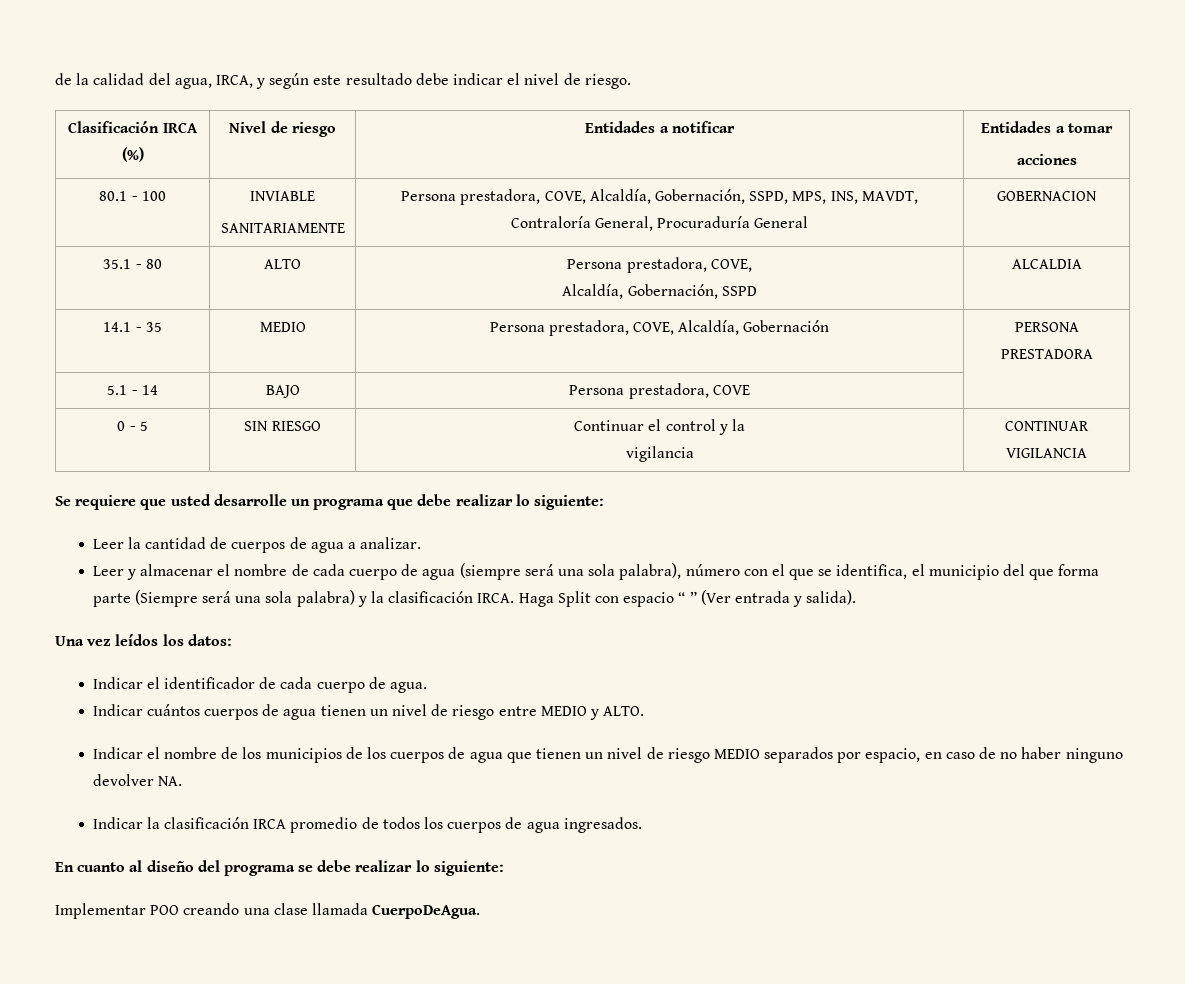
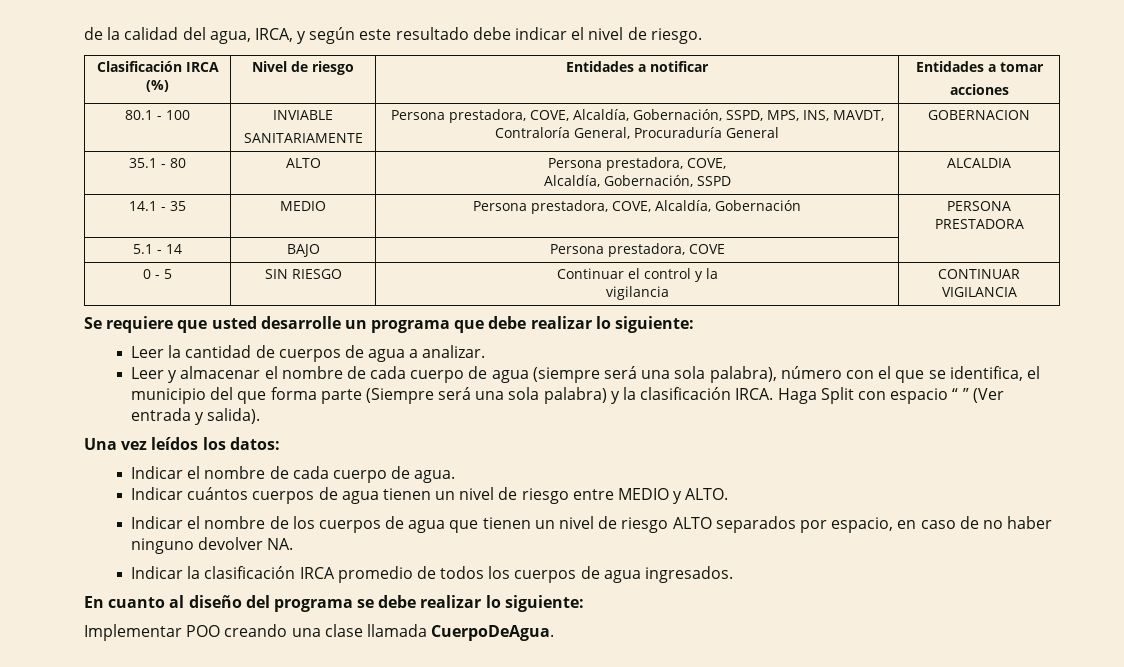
[164,677,256,689] identificador -> [204,466,266,479] nombre
[265,747,387,763] municipios de los -> (315, 522) none
[713,749,760,759] MEDIO -> [672,517,712,529] ALTO

